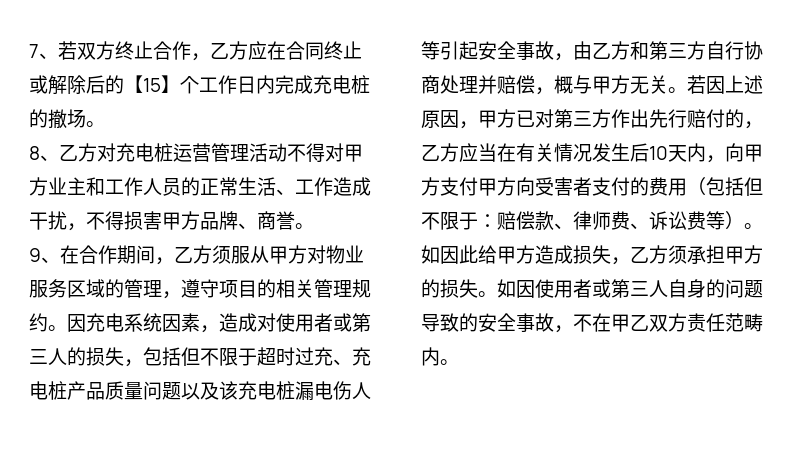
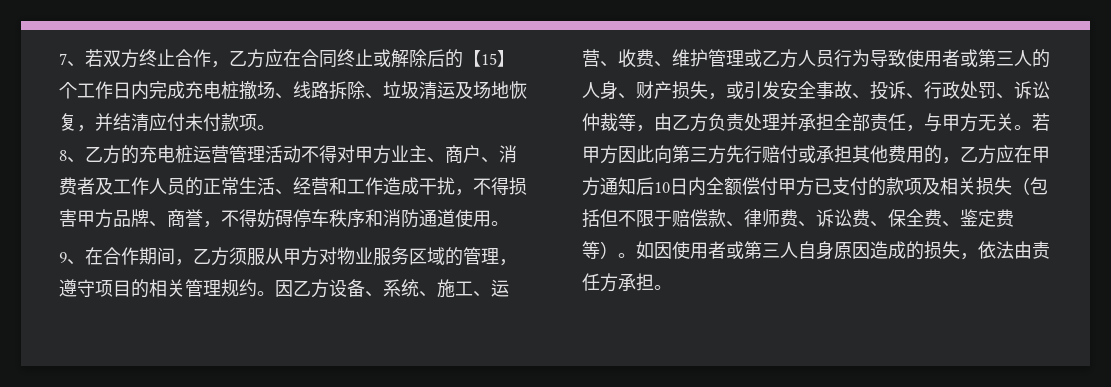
[29,109,86,129] 的撤场 -> [239,81,527,100] [59,113,257,132] 撤场、线路拆除、垃圾清运及场地恢复，并结清应付未付款项
[97,143,116,162] 对 -> [121,145,139,164] 的
[86,177,105,196] 和 -> [427,145,517,163] [59,177,113,195] 、商户、消费者及
(295, 192) none -> [293,177,347,195] 经营和
(295, 220) none -> [203,209,491,228] ，不得妨碍停车秩序和消防通道使用
[86,313,371,333] [29,347,371,367] [29,381,371,400] [421,41,763,61] [421,75,763,95] [421,109,763,129] [421,143,763,163] [421,177,687,196] 充电系统因素，造成对使用者或第三人的损失，包括但不限于超时过充、充电桩产品质量问题以及该充电桩漏电伤人等引起安全事故，由乙方和第三方自行协商处理并赔偿，概与甲方无关。若因上述原因，甲方已对第三方作出先行赔付的，乙方应当在有关情况发生后10天内，向甲方支付甲方向受害者支付的费用 -> [293,279,509,298] [582,49,1050,68] [582,81,1050,100] [582,113,1050,132] [582,145,1050,164] [582,177,1012,196] 乙方设备、系统、施工、运营、收费、维护管理或乙方人员行为导致使用者或第三人的人身、财产损失，或引发安全事故、投诉、行政处罚、诉讼仲裁等，由乙方负责处理并承担全部责任，与甲方无关。若甲方因此向第三方先行赔付或承担其他费用的，乙方应在甲方通知后10日内全额偿付甲方已支付的款项及相关损失
[478,214,497,228] ： -> (672, 218) none
[706,211,763,230] [421,245,763,265] [421,279,478,298] 等）。如因此给甲方造成损失，乙方须承担甲方的损失 -> [870,209,1014,227] [582,241,618,259] 、保全费、鉴定费等）
[706,279,763,298] [421,313,763,333] [421,347,440,366] 的问题导致的安全事故，不在甲乙双方责任范畴内 -> [834,241,1050,260] [582,273,654,292] 原因造成的损失，依法由责任方承担

